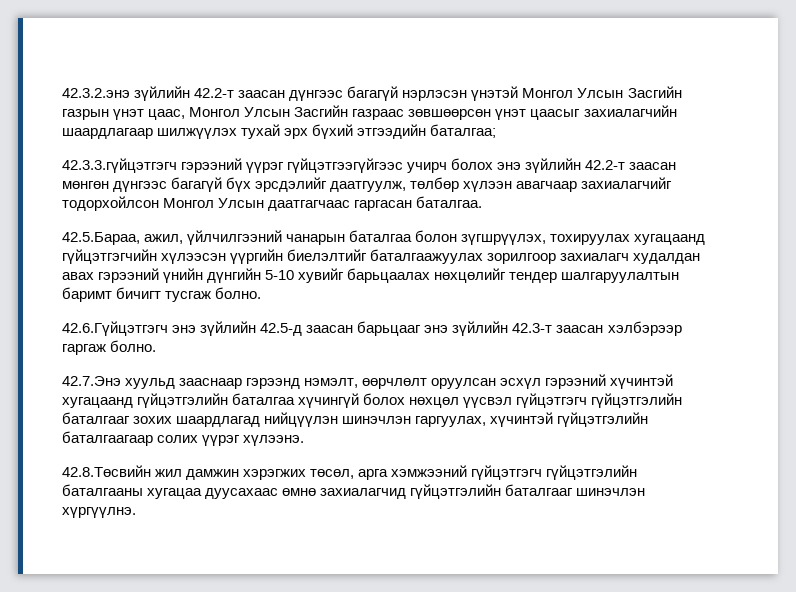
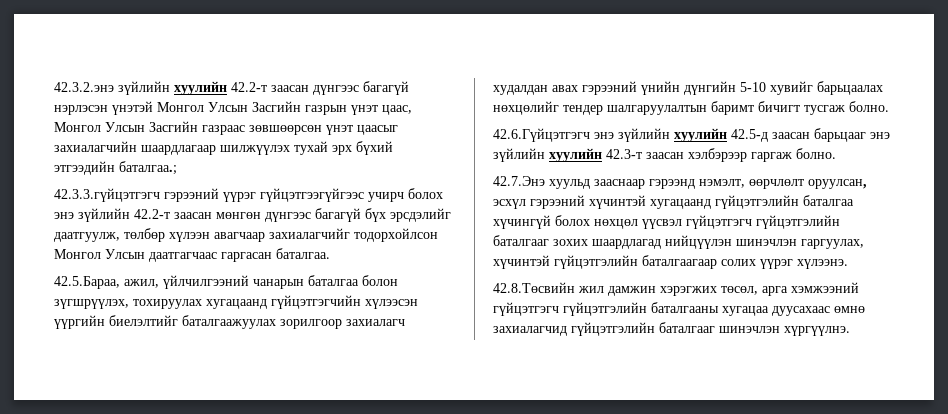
(191, 93) none -> [174,81,227,95] хуулийн
[430,124,497,138] баталгаа; -> [119,161,177,175] баталгаа.;
(257, 328) none -> [674,128,727,142] хуулийн
(509, 328) none -> [549,148,602,162] хуулийн
[431,378,497,389] оруулсан -> [808,179,867,189] оруулсан,

